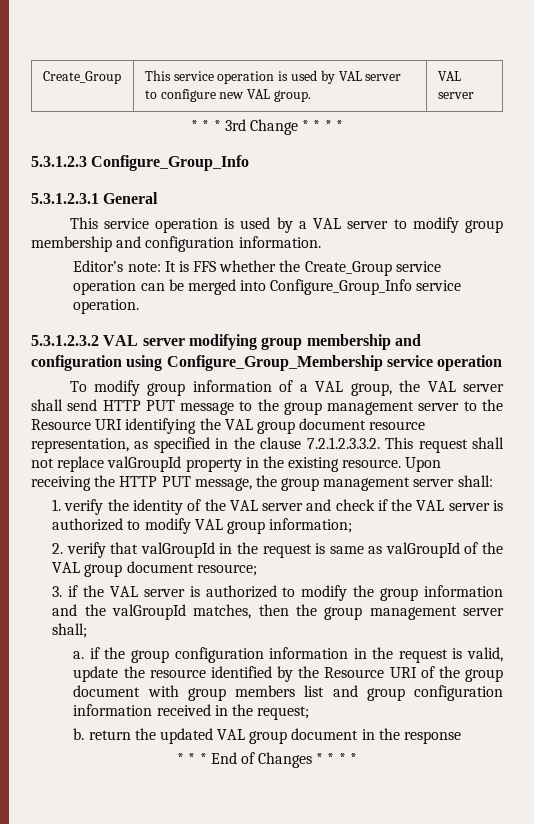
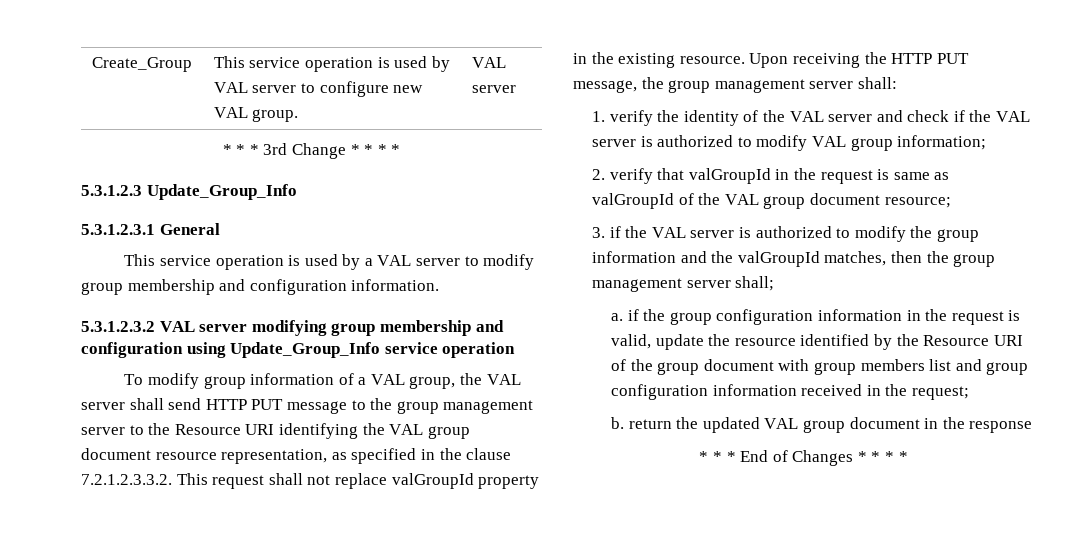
[91,155,250,171] Configure_Group_Info -> [146,184,297,200] Update_Group_Info
[73,260,441,276] [73,279,462,295] [73,299,140,314] // Editor’s note: It is FFS whether the Create_Group service operation can be merged into Configure_Group_Info service operation. -> (440, 285) none
[166,355,383,371] Configure_Group_Membership -> [230,342,381,358] Update_Group_Info

